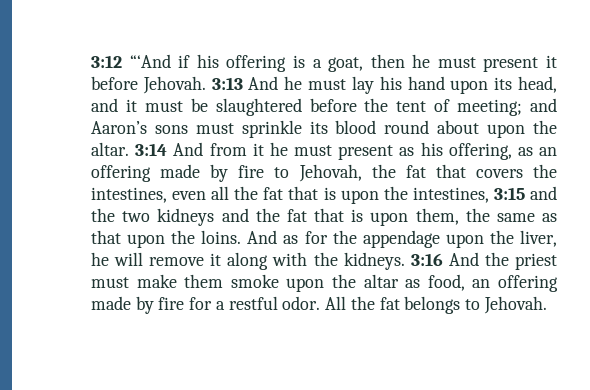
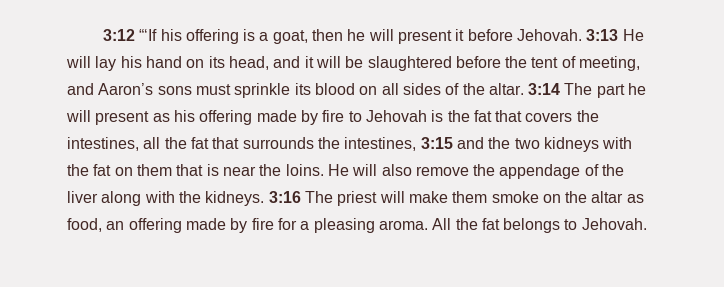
[129,54,191,68] “‘And if -> [139,29,158,41] “‘If
[437,57,476,68] must -> [368,29,394,41] will
[248,76,347,90] And he must -> [622,29,644,41] [66,56,91,68] He will
[450,80,489,94] upon -> [186,59,205,68] on
[144,101,183,112] must -> [315,56,341,68] will
[457,99,523,116] meeting; -> [579,56,641,71] meeting,
[384,120,558,138] [91,142,557,160] round about upon the altar. 3:14 And from it he must present as his offering, as an -> [359,83,647,98] [66,110,195,125] on all sides of the altar. 3:14 The part he will present as his
[298,164,362,182] Jehovah, -> [365,110,444,122] Jehovah is
[172,191,207,200] even -> (139, 144) none
[323,187,379,204] is upon -> [242,137,314,149] surrounds
[221,208,557,226] [91,230,557,248] [91,252,222,266] and the fat that is upon them, the same as that upon the loins. And as for the appendage upon the liver, he will remove it -> [602,137,633,149] [67,164,625,179] [67,191,98,203] with the fat on them that is near the loins. He will also remove the appendage of the liver
[448,252,557,270] [91,277,129,288] And the priest must -> [304,191,405,206] The priest will
[286,278,325,292] upon -> [542,194,561,203] on
[228,296,321,310] restful odor. -> [313,218,428,233] pleasing aroma.

